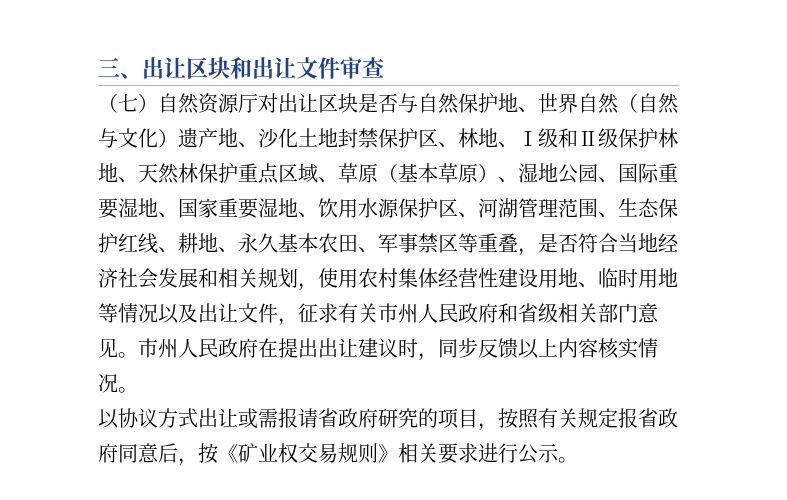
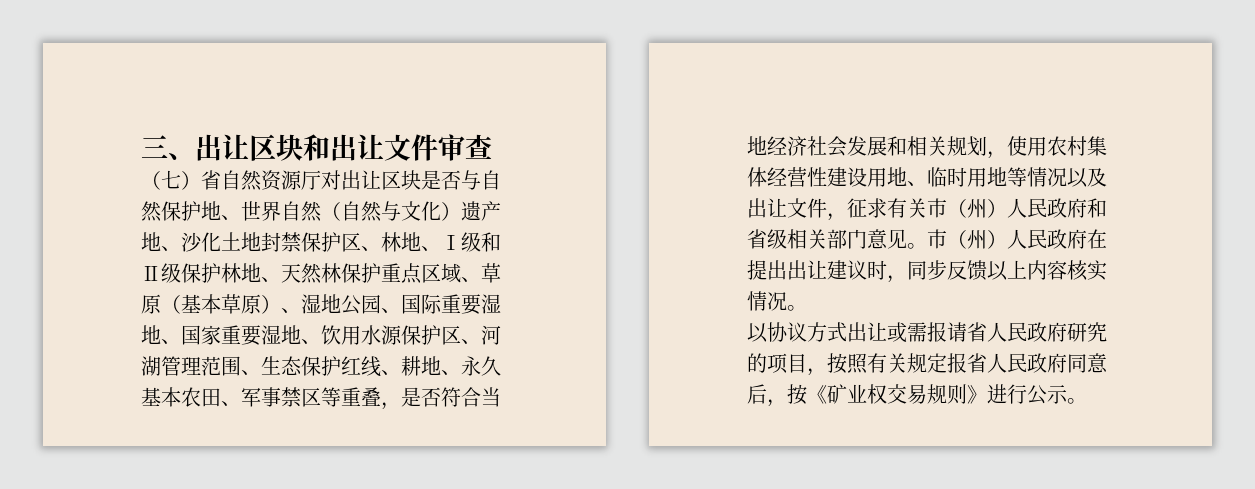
(158, 103) none -> [201,170,221,190] 省
[398,304,418,323] 州 -> [947,199,1007,218] （州）
[158,339,178,358] 州 -> [947,230,1007,249] （州）
(338, 418) none -> [987,322,1027,342] 人民
(658, 418) none -> [987,353,1027,373] 人民
[398,443,478,464] 相关要求 -> (987, 394) none

